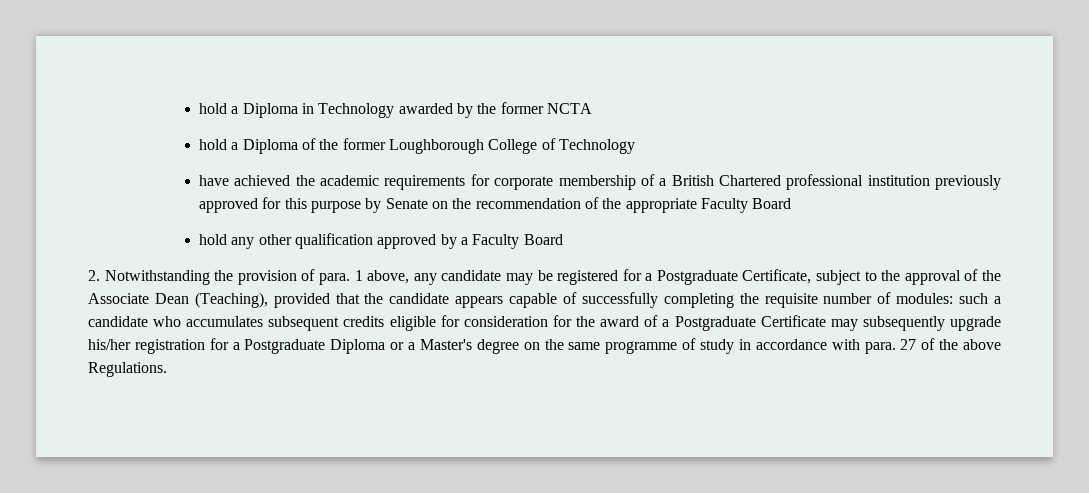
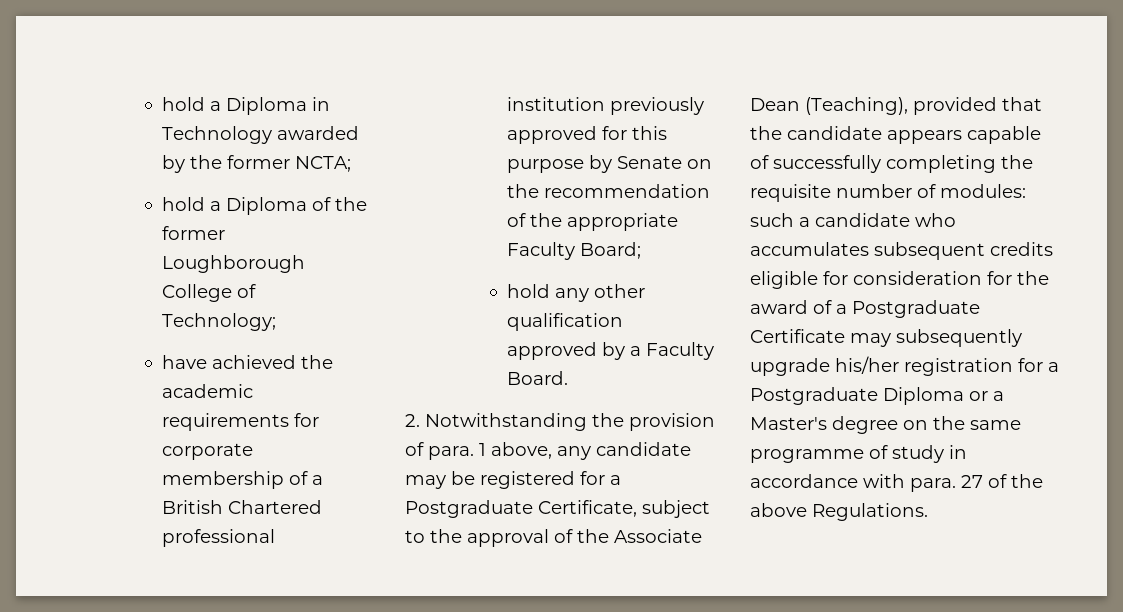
[546,103,592,114] NCTA -> [295,156,352,172] NCTA;
[558,139,635,154] Technology -> [162,313,277,331] Technology;
[752,198,792,209] Board -> [580,242,642,259] Board;
[523,234,563,245] Board -> [507,371,569,385] Board.

